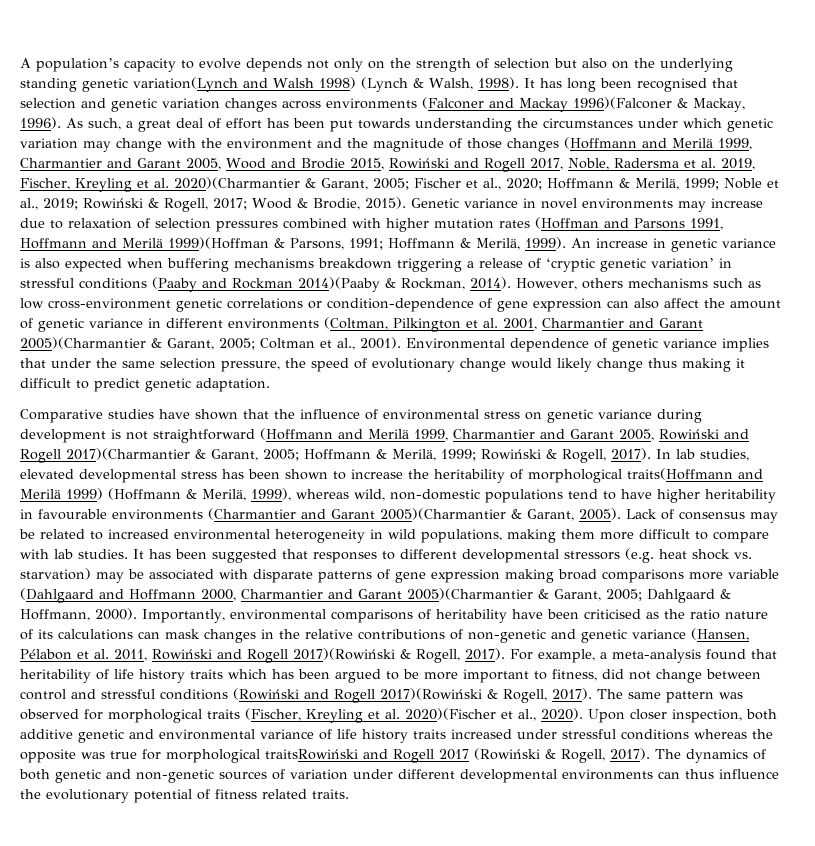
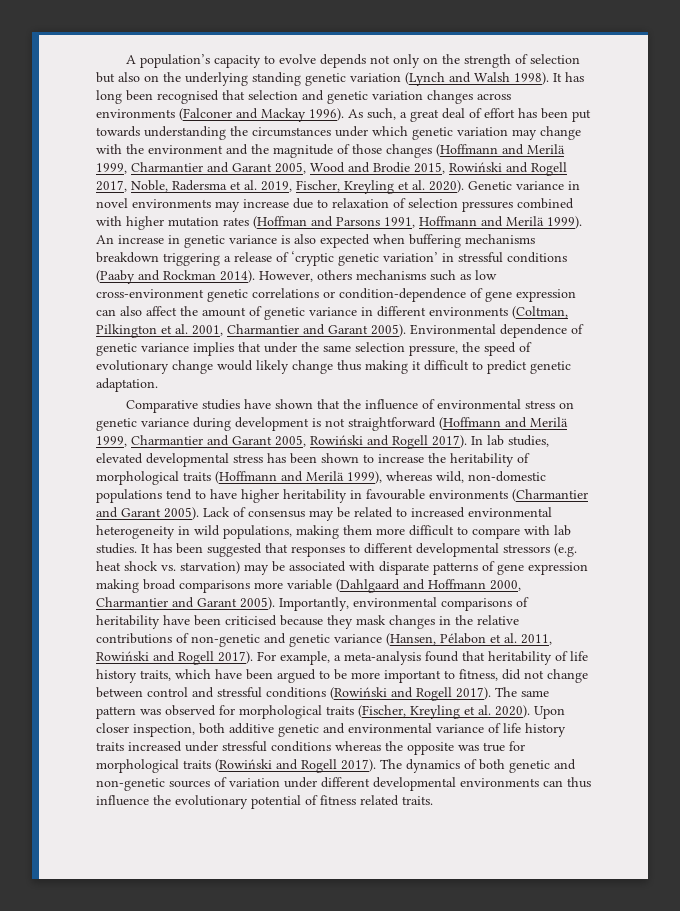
[133,77,473,92] variation(Lynch and Walsh 1998) (Lynch & Walsh, -> [350,72,510,86] variation (Lynch and Walsh
[573,97,745,112] 1996)(Falconer & Mackay, -> (306, 115) none
[174,177,779,190] [20,197,406,212] 2020)(Charmantier & Garant, 2005; Fischer et al., 2020; Hoffmann & Merilä, 1999; Noble et al., 2019; Rowiński & Rogell, 2017; Wood & Brodie, 2015). -> [429,180,464,193] 2020).
[168,237,520,250] 1999)(Hoffman & Parsons, 1991; Hoffmann & Merilä, -> (544, 221) none
[298,277,465,292] 2014)(Paaby & Rockman, -> (216, 275) none
[20,337,401,350] 2005)(Charmantier & Garant, 2005; Coltman et al., 2001). -> [371,324,406,337] 2005).
[66,448,606,463] 2017)(Charmantier & Garant, 2005; Hoffmann & Merilä, 1999; Rowiński & Rogell, -> (428, 442) none
[627,468,763,480] [20,488,246,501] traits(Hoffmann and Merilä 1999) (Hoffmann & Merilä, -> [183,471,344,484] traits (Hoffmann and Merilä
[380,508,574,521] 2005)(Charmantier & Garant, -> (161, 512) none
[407,588,731,603] [20,608,137,621] 2005)(Charmantier & Garant, 2005; Dahlgaard & Hoffmann, 2000). -> [240,597,275,610] 2005).
[645,609,768,620] [20,629,160,640] as the ratio nature of its calculations can -> [280,615,353,629] because they
[293,648,460,663] 2017)(Rowiński & Rogell, -> (214, 658) none
[190,669,294,679] traits which has -> [140,669,242,681] traits, which have
[380,688,547,703] 2017)(Rowiński & Rogell, -> (452, 694) none
[405,708,536,721] 2020)(Fischer et al., -> (491, 710) none
[265,748,605,763] traitsRowiński and Rogell 2017 (Rowiński & Rogell, -> [183,759,337,773] traits (Rowiński and Rogell

